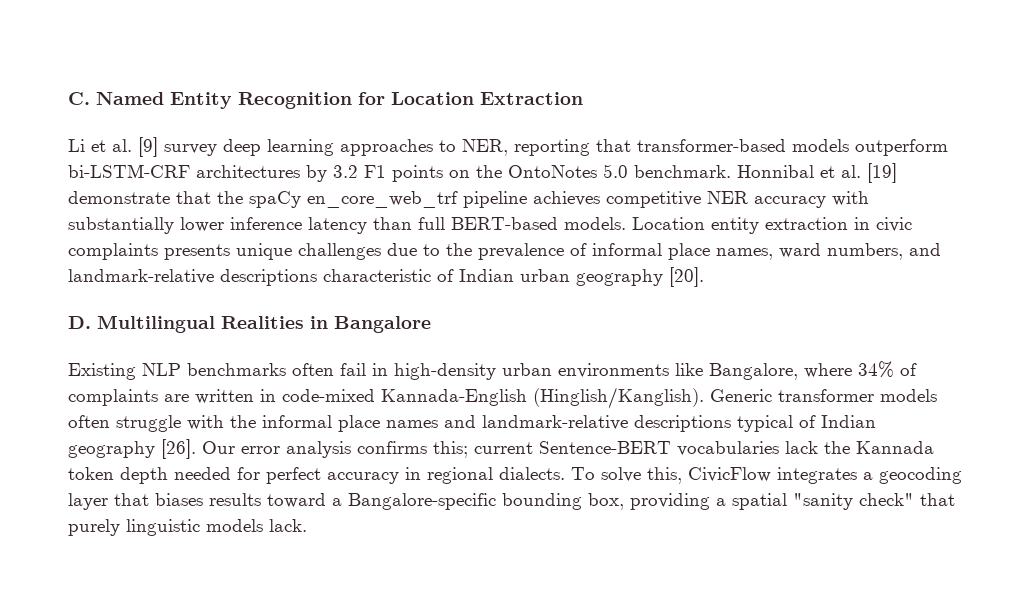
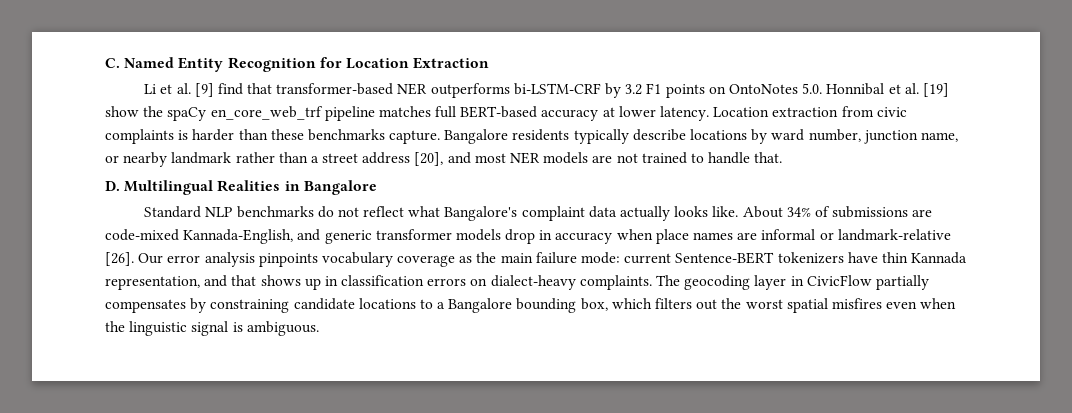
[164,139,948,156] [68,164,300,178] survey deep learning approaches to NER, reporting that transformer-based models outperform bi-LSTM-CRF architectures -> [217,83,601,98] find that transformer-based NER outperforms bi-LSTM-CRF
[476,164,731,178] the OntoNotes 5.0 benchmark. -> [728,83,823,94] OntoNotes 5.0.
[68,191,211,204] demonstrate that -> [105,106,139,117] show
[533,191,869,208] [68,217,912,234] [68,243,941,260] [68,267,704,287] achieves competitive NER accuracy with substantially lower inference latency than full BERT-based models. Location entity extraction in civic complaints presents unique challenges due to the prevalence of informal place names, ward numbers, and landmark-relative descriptions characteristic of Indian urban geography [20]. -> [378,106,907,121] [105,129,958,144] [105,152,783,167] matches full BERT-based accuracy at lower latency. Location extraction from civic complaints is harder than these benchmarks capture. Bangalore residents typically describe locations by ward number, junction name, or nearby landmark rather than a street address [20], and most NER models are not trained to handle that.
[68,363,136,380] Existing -> [144,206,202,218] Standard
[292,361,917,380] [68,387,937,409] [68,415,876,432] [68,439,934,459] [68,467,962,484] [68,493,955,510] [68,519,307,536] often fail in high-density urban environments like Bangalore, where 34% of complaints are written in code-mixed Kannada-English (Hinglish/Kanglish). Generic transformer models often struggle with the informal place names and landmark-relative descriptions typical of Indian geography [26]. Our error analysis confirms this; current Sentence-BERT vocabularies lack the Kannada token depth needed for perfect accuracy in regional dialects. To solve this, CivicFlow integrates a geocoding layer that biases results toward a Bangalore-specific bounding box, providing a spatial "sanity check" that purely linguistic models lack. -> [317,206,933,221] [105,229,951,244] [105,252,968,267] [105,275,929,290] [105,298,957,313] [105,321,319,336] do not reflect what Bangalore's complaint data actually looks like. About 34% of submissions are code-mixed Kannada-English, and generic transformer models drop in accuracy when place names are informal or landmark-relative [26]. Our error analysis pinpoints vocabulary coverage as the main failure mode: current Sentence-BERT tokenizers have thin Kannada representation, and that shows up in classification errors on dialect-heavy complaints. The geocoding layer in CivicFlow partially compensates by constraining candidate locations to a Bangalore bounding box, which filters out the worst spatial misfires even when the linguistic signal is ambiguous.

